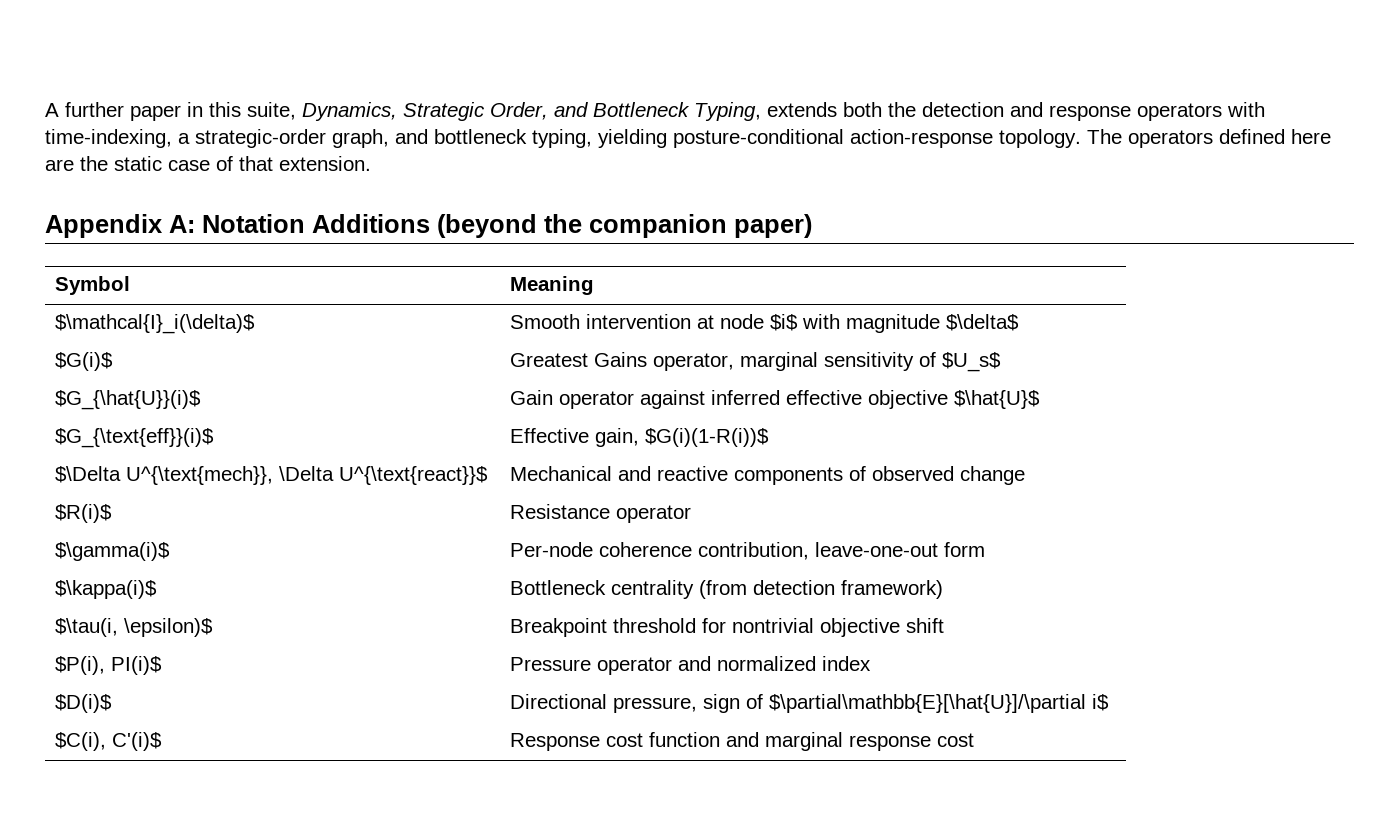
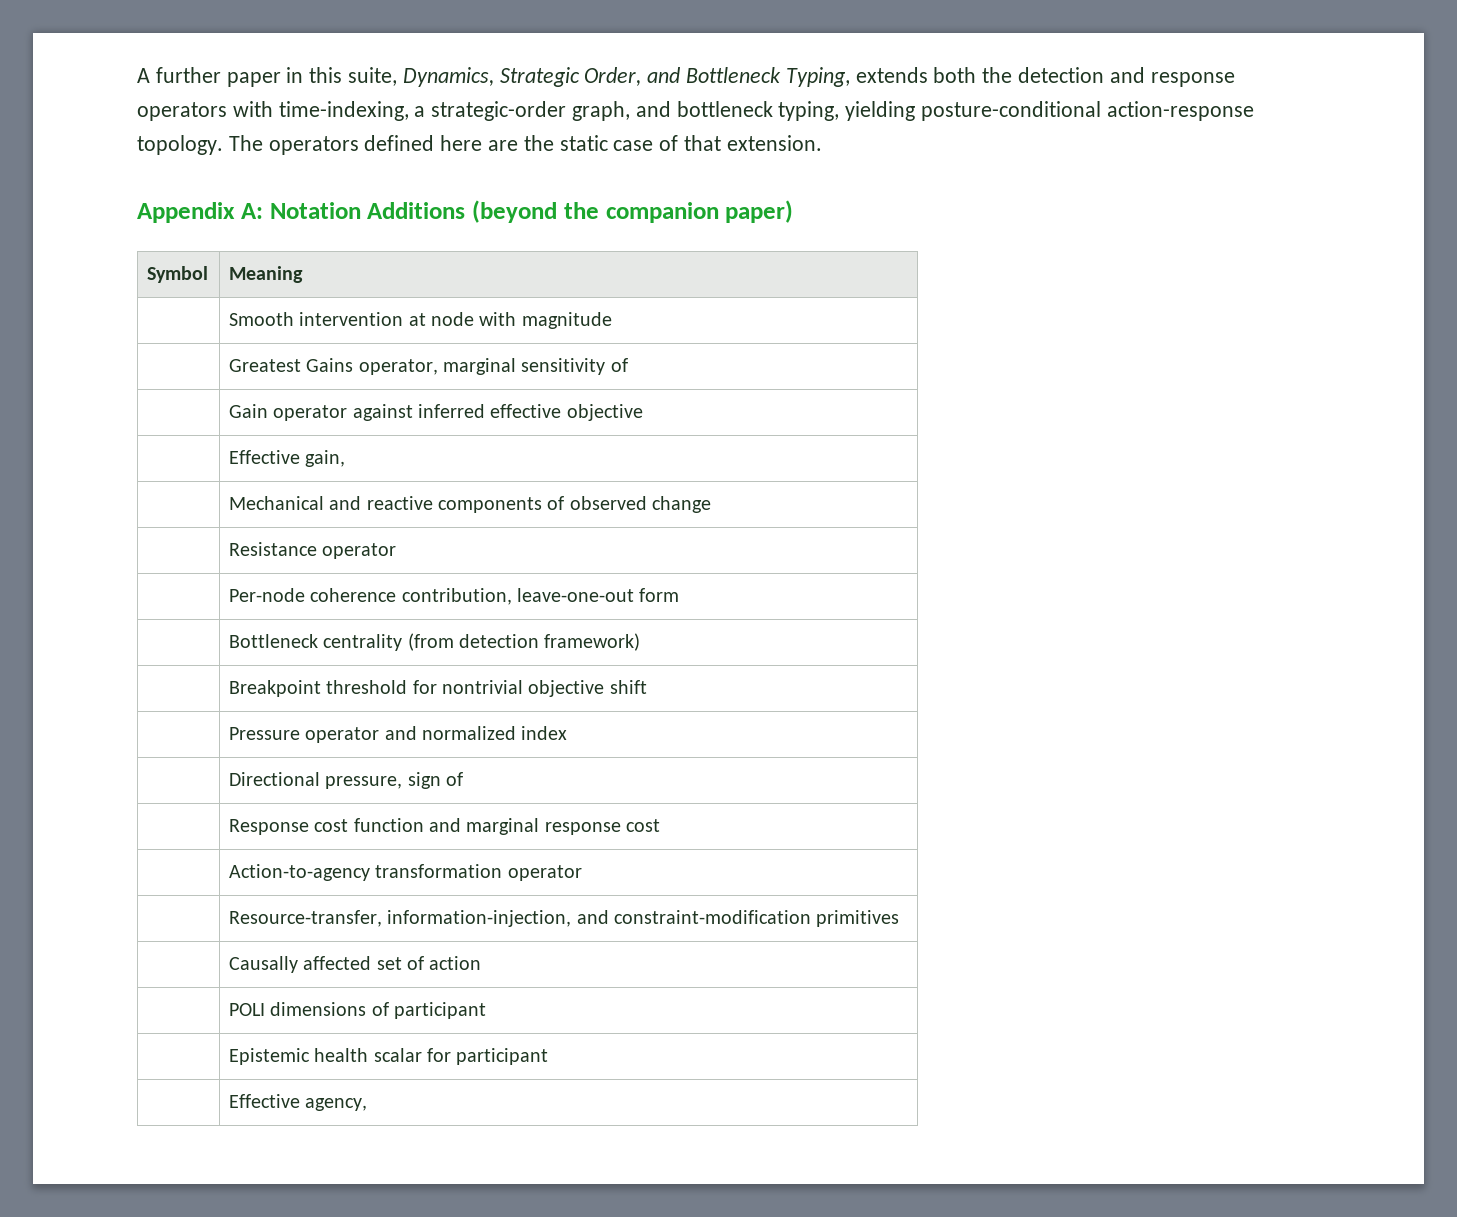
[54,314,255,334] $\mathcal{I}_i(\delta)$ -> (304, 274) none
[769,314,798,331] $i$ -> (474, 319) none
[945,314,1019,331] [54,352,113,371] $\delta$ // $G(i)$ -> (612, 320) //
[941,352,1001,372] [54,390,201,410] $U_s$ // $G_{\hat{U}}(i)$ -> (628, 365) //
[953,390,1040,409] [54,428,214,448] $\hat{U}$ // $G_{\text{eff}}(i)$ -> (643, 412) //
[644,428,769,447] [54,466,488,485] $G(i)(1-R(i))$ // $\Delta U^{\text{mech}}, \Delta U^{\text{react}}$ -> (346, 458) //
[54,504,112,523] $R(i)$ -> (711, 504) none
[54,542,170,561] $\gamma(i)$ -> (397, 551) none
[54,580,157,599] $\kappa(i)$ -> (680, 595) none
[54,618,213,637] $\tau(i, \epsilon)$ -> (641, 642) none
[54,656,162,675] $P(i), PI(i)$ -> (647, 687) none
[54,694,112,713] $D(i)$ -> (568, 733) none
[768,694,1109,713] [54,732,162,751] $\partial\mathbb{E}[\hat{U}]/\partial i$ // $C(i), C'(i)$ -> (463, 779) //
(974, 740) none -> [229,864,582,881] [229,910,900,927] [229,956,482,973] [229,1002,486,1019] [229,1048,549,1065] [229,1094,368,1111] // | Action-to-agency transformation operator // | Resource-transfer, information-injection, and constraint-modification primitives // | Causally affected set of action // | POLI dimensions of participant // | Epistemic health scalar for participant // | Effective agency,

